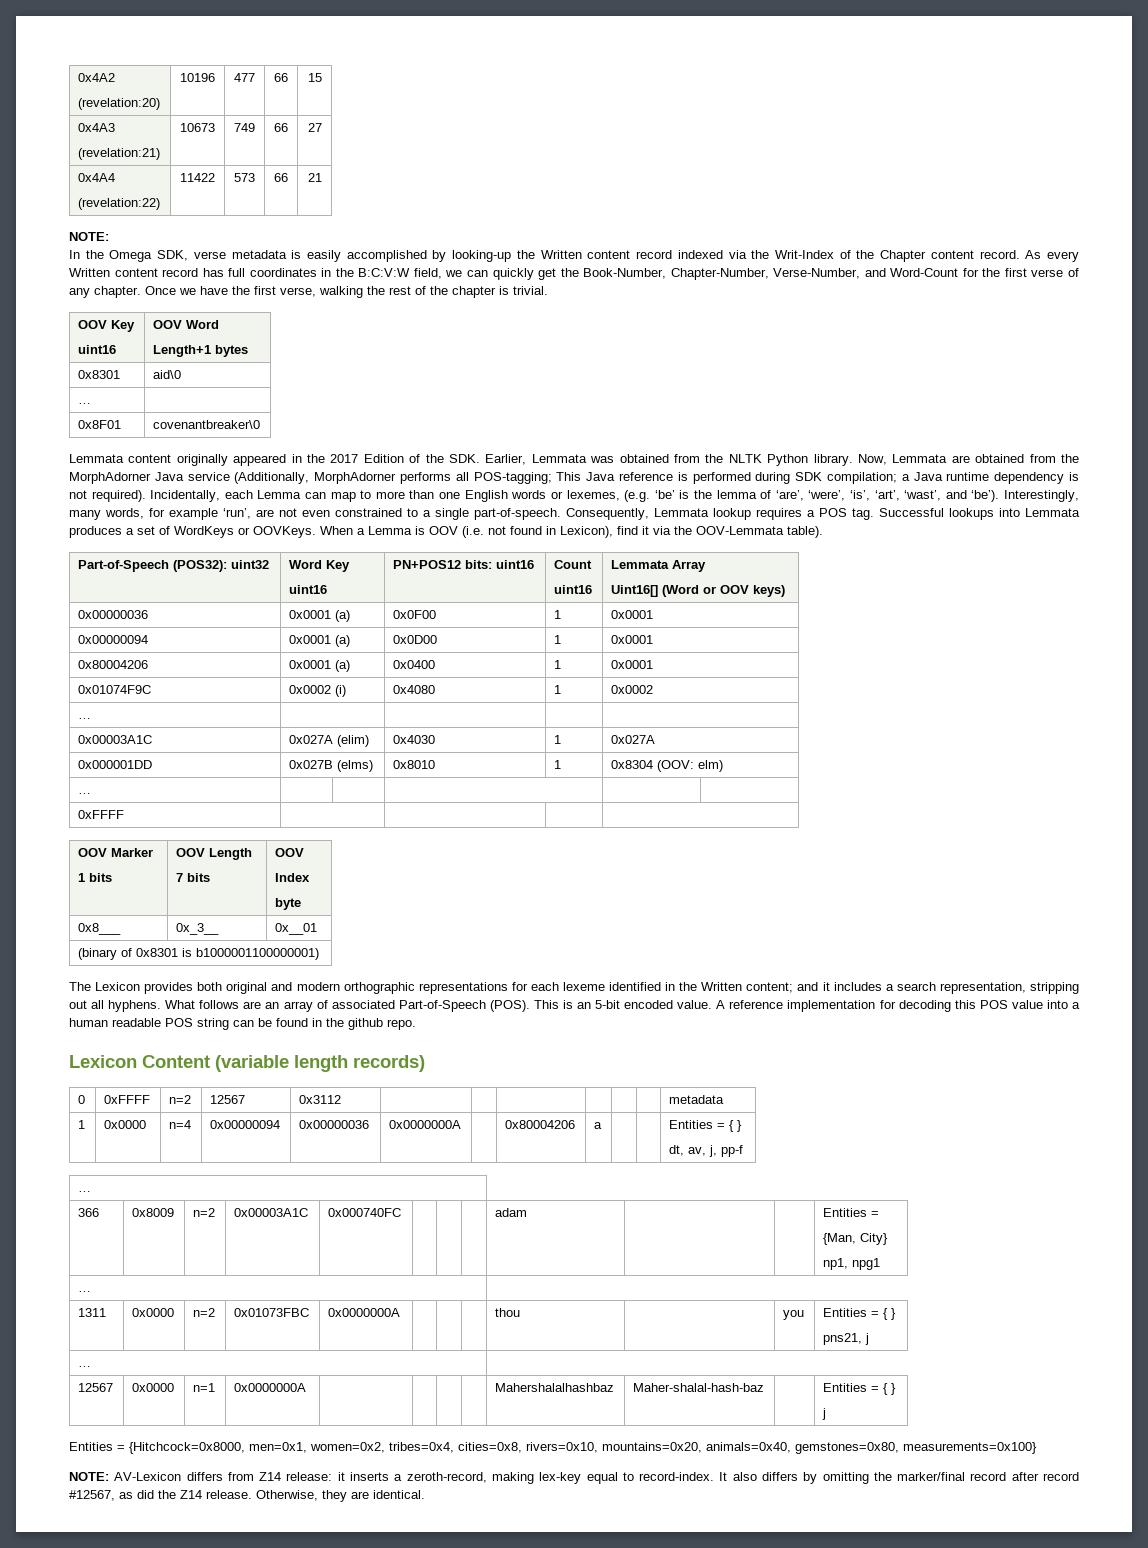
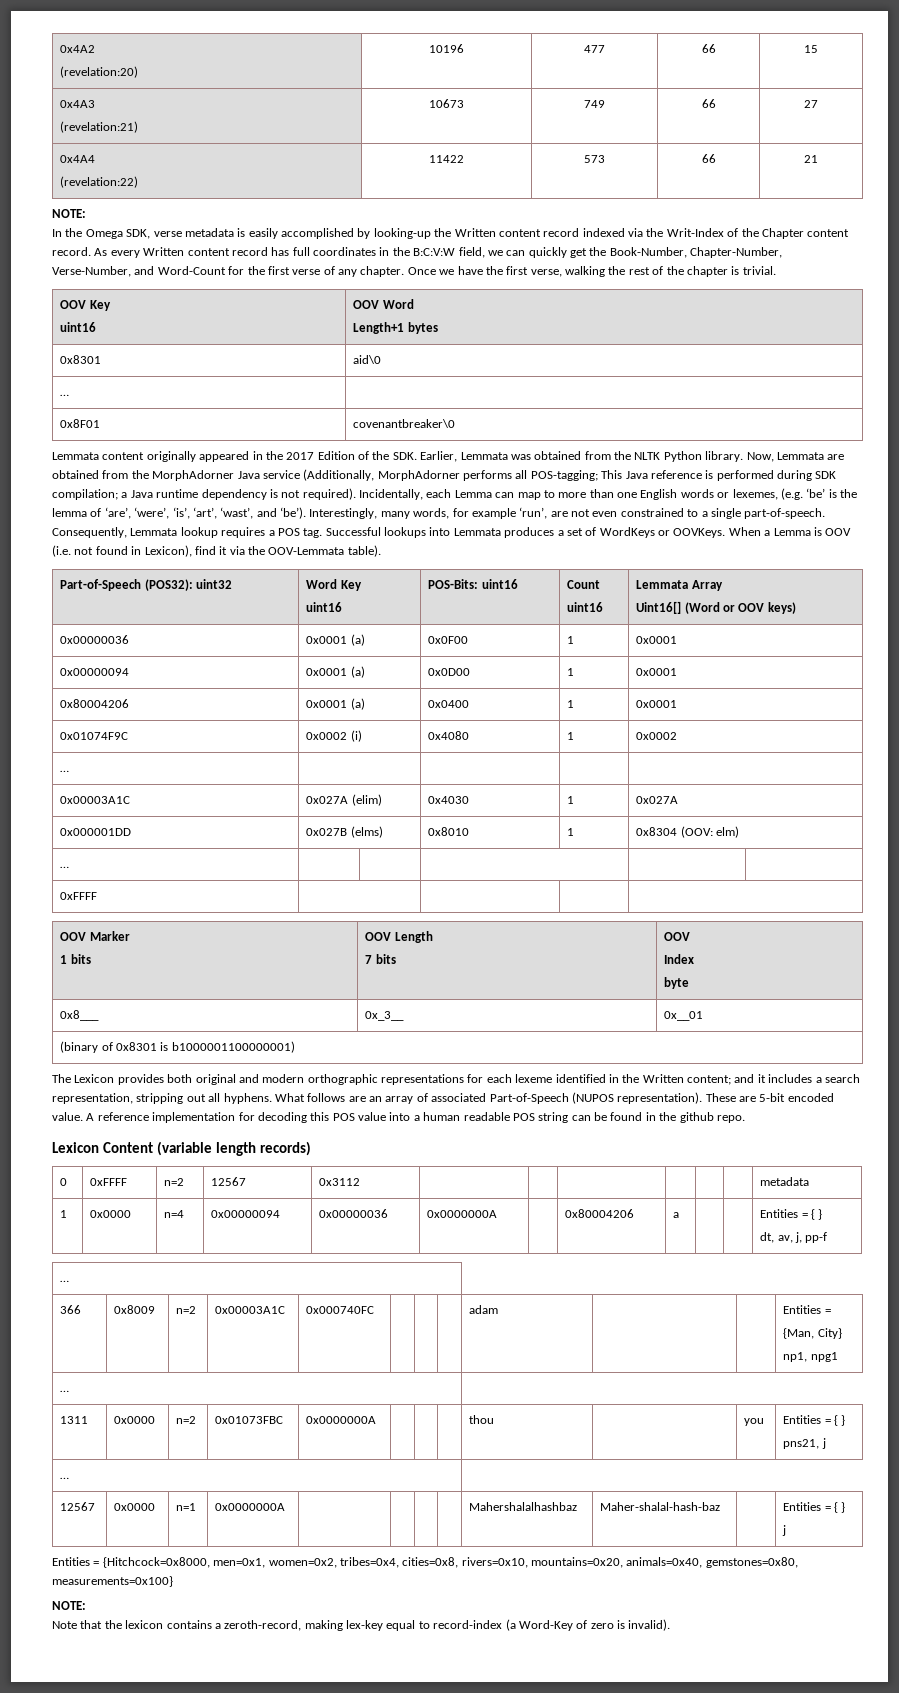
[393,560,493,569] PN+POS12 bits: -> [428,579,479,589] POS-Bits:
[489,1000,592,1012] (POS). This is an -> [571,1092,756,1104] (NUPOS representation). These are
[114,1472,390,1481] AV-Lexicon differs from Z14 release: it inserts -> [52,1620,212,1629] // Note that the lexicon contains
[639,1472,1079,1484] [69,1490,425,1502] record-index. It also differs by omitting the marker/final record after record #12567, as did the Z14 release. Otherwise, they are identical. -> [433,1619,671,1631] record-index (a Word-Key of zero is invalid).

